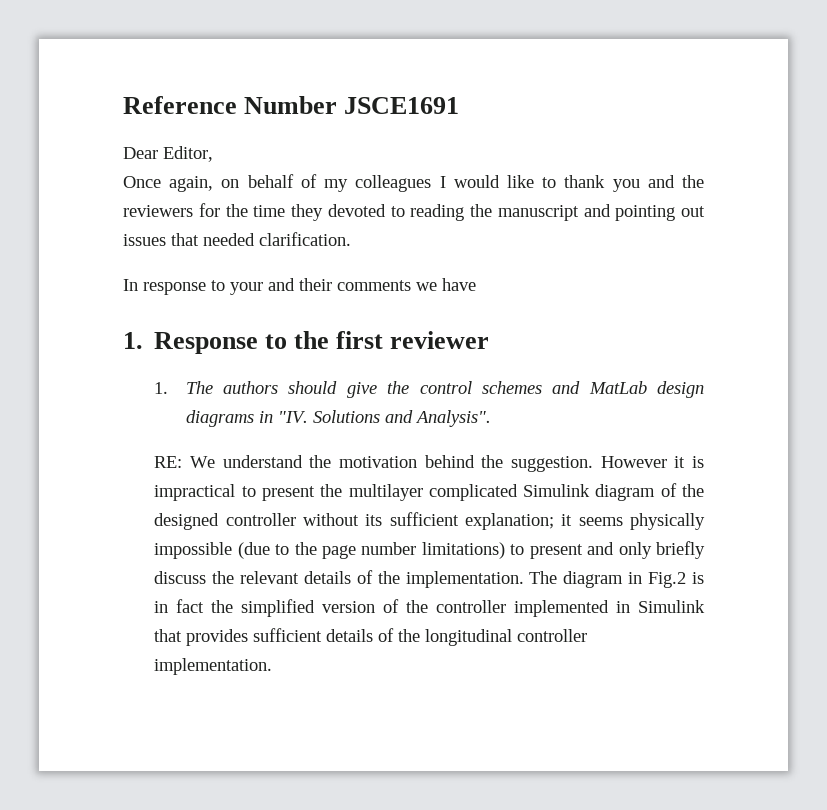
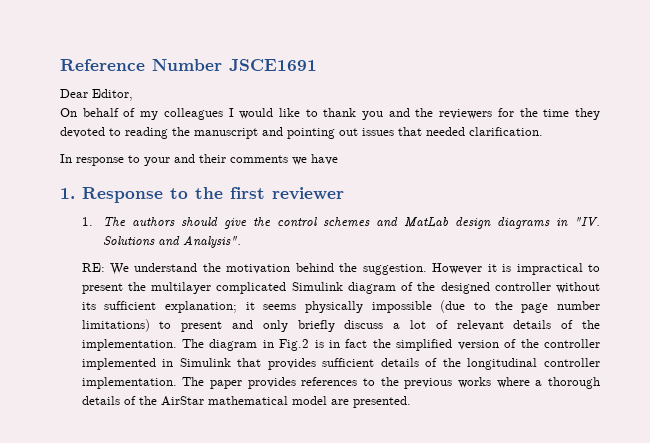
[123,176,240,192] Once again, on -> [60,108,77,117] On
[212,571,235,584] the -> [393,320,448,329] a lot of
(273, 666) none -> [182,377,601,389] [81,396,411,408] The paper provides references to the previous works where a thorough details of the AirStar mathematical model are presented.

